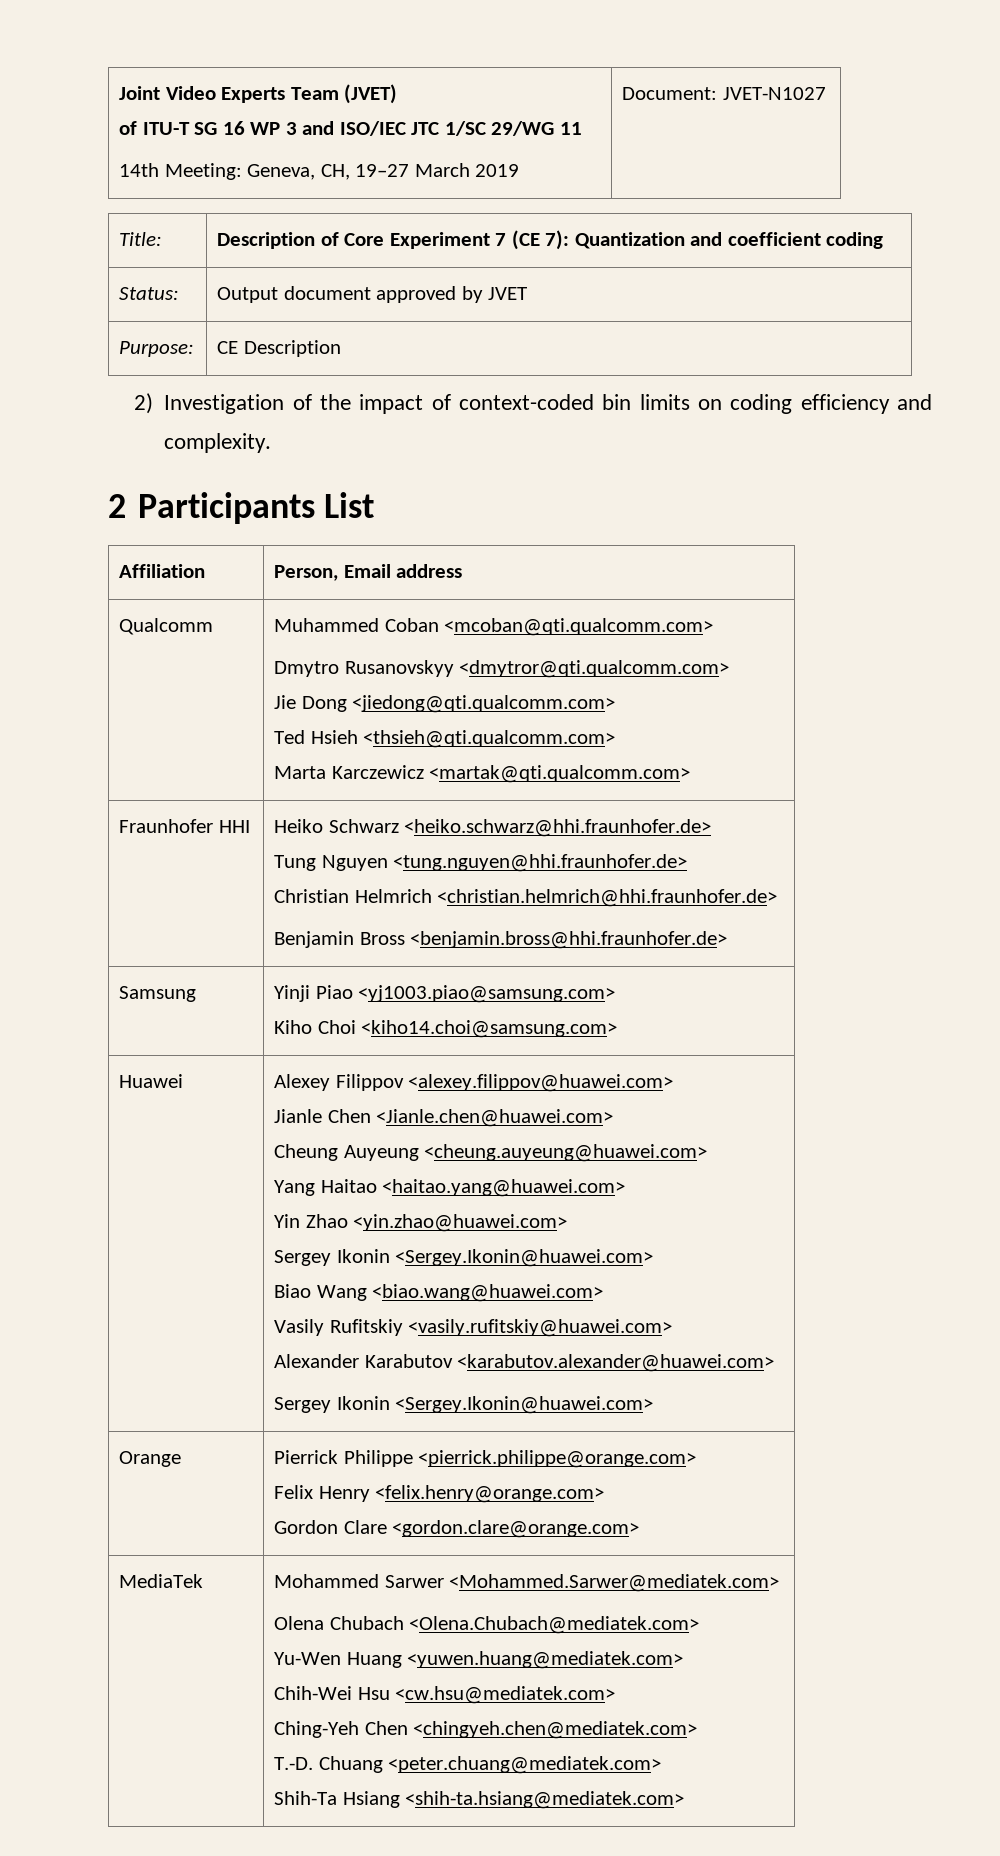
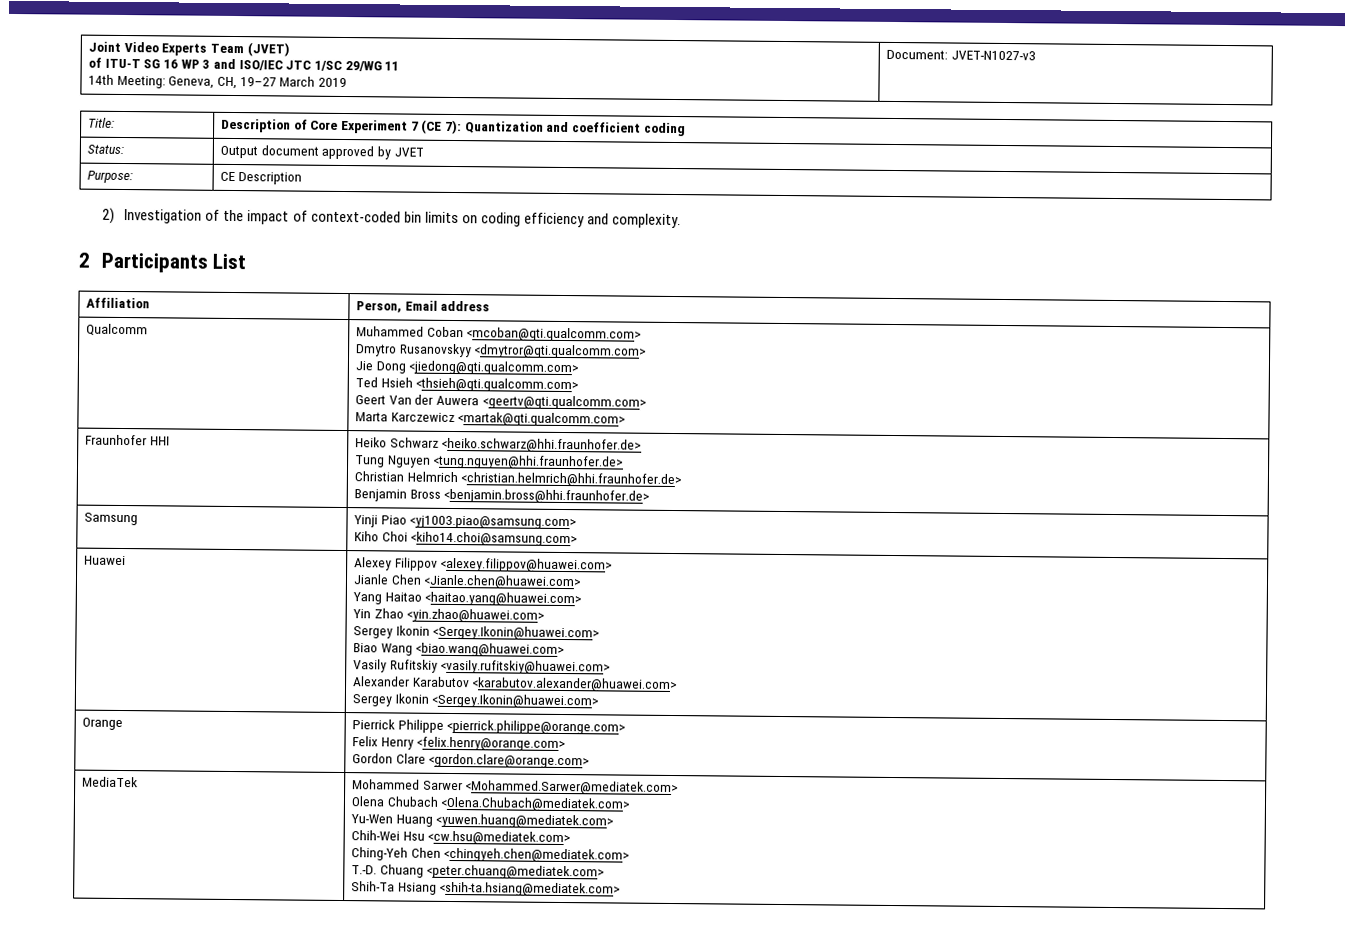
[722,87,826,100] JVET-N1027 -> [950,50,1036,61] JVET-N1027-v3
(616, 739) none -> [355,394,647,410] // Geert Van der Auwera <geertv@qti.qualcomm.com>
[274,1144,708,1162] // Cheung Auyeung <cheung.auyeung@huawei.com> -> (583, 582) none

